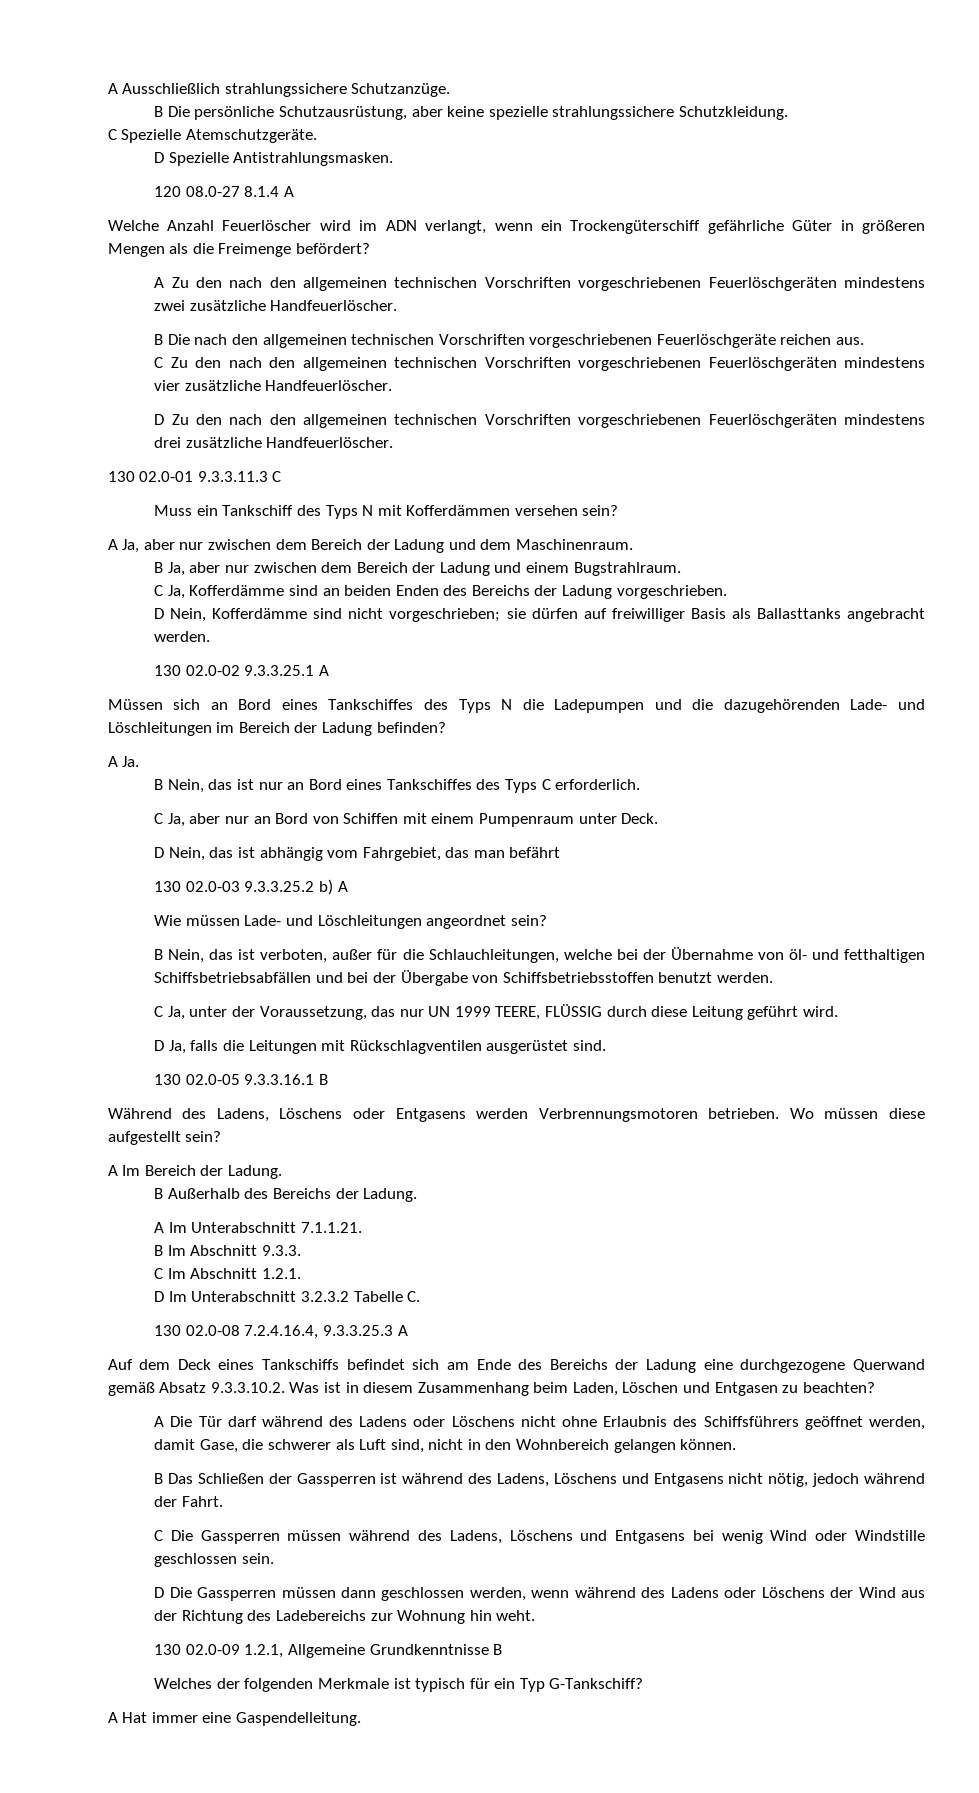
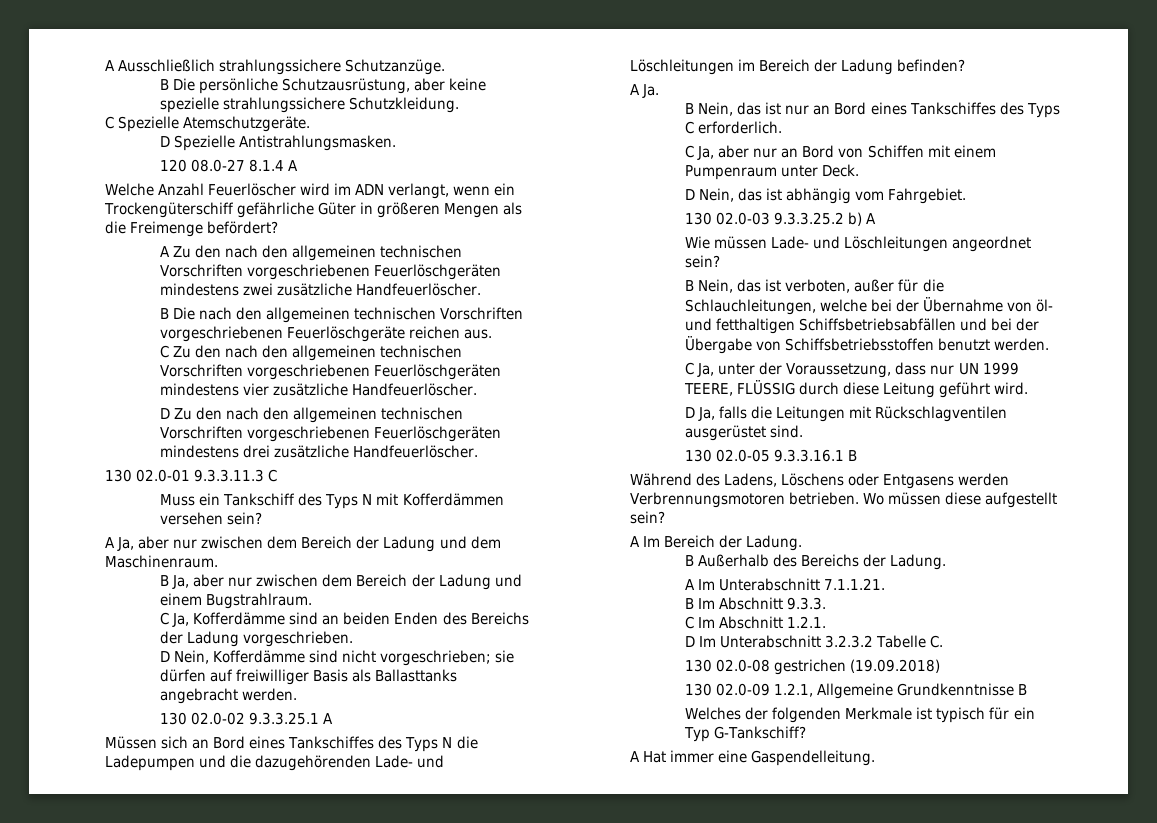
[362,847,561,861] Fahrgebiet, das man befährt -> [888,188,967,204] Fahrgebiet.
[371,1006,396,1017] das -> [895,362,927,375] dass
[244,1325,408,1339] [107,1359,925,1373] [107,1382,875,1396] [154,1416,925,1430] [154,1439,737,1453] [154,1473,925,1487] [154,1496,223,1507] [154,1530,925,1544] [154,1553,274,1567] [154,1587,925,1601] [154,1610,536,1624] 7.2.4.16.4, 9.3.3.25.3 A // Auf dem Deck eines Tankschiffs befindet sich am Ende des Bereichs der Ladung eine durchgezogene Querwand gemäß Absatz 9.3.3.10.2. Was ist in diesem Zusammenhang beim Laden, Löschen und Entgasen zu beachten? // A Die Tür darf während des Ladens oder Löschens nicht ohne Erlaubnis des Schiffsführers geöffnet werden, damit Gase, die schwerer als Luft sind, nicht in den Wohnbereich gelangen können. // B Das Schließen der Gassperren ist während des Ladens, Löschens und Entgasens nicht nötig, jedoch während der Fahrt. // C Die Gassperren müssen während des Ladens, Löschens und Entgasens bei wenig Wind oder Windstille geschlossen sein. // D Die Gassperren müssen dann geschlossen werden, wenn während des Ladens oder Löschens der Wind aus der Richtung des Ladebereichs zur Wohnung hin weht. -> [774,659,941,675] gestrichen (19.09.2018)

